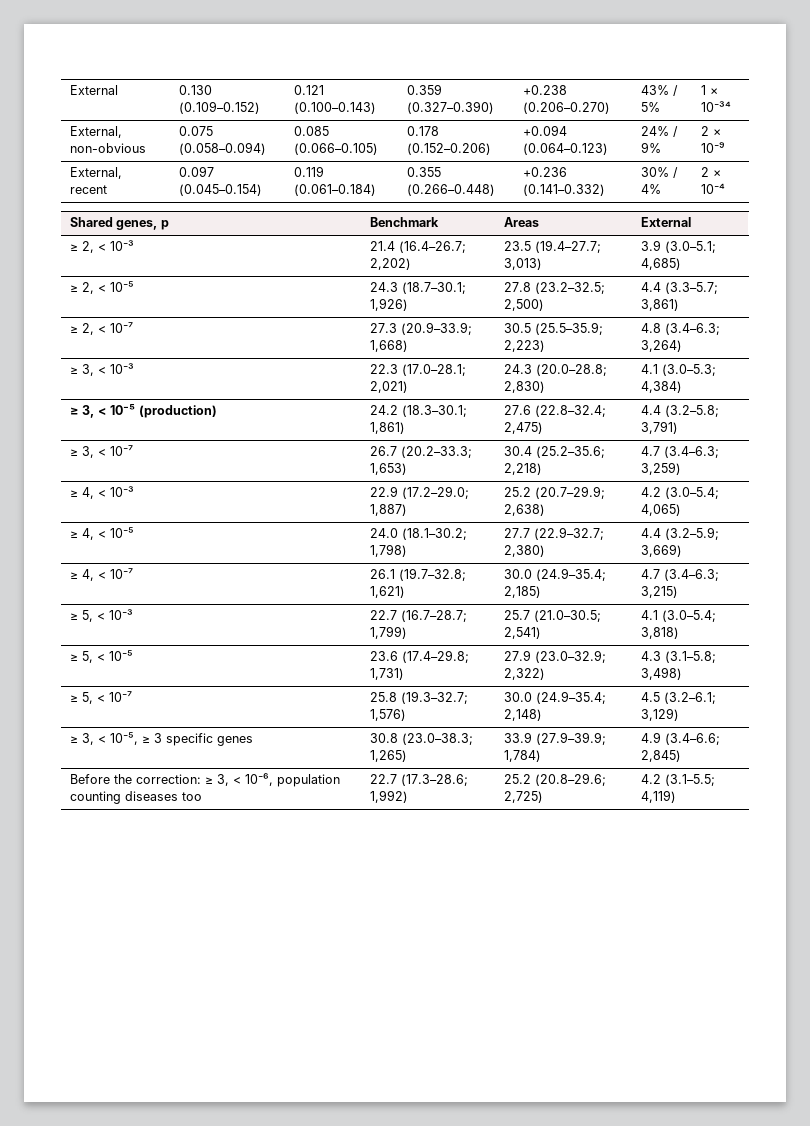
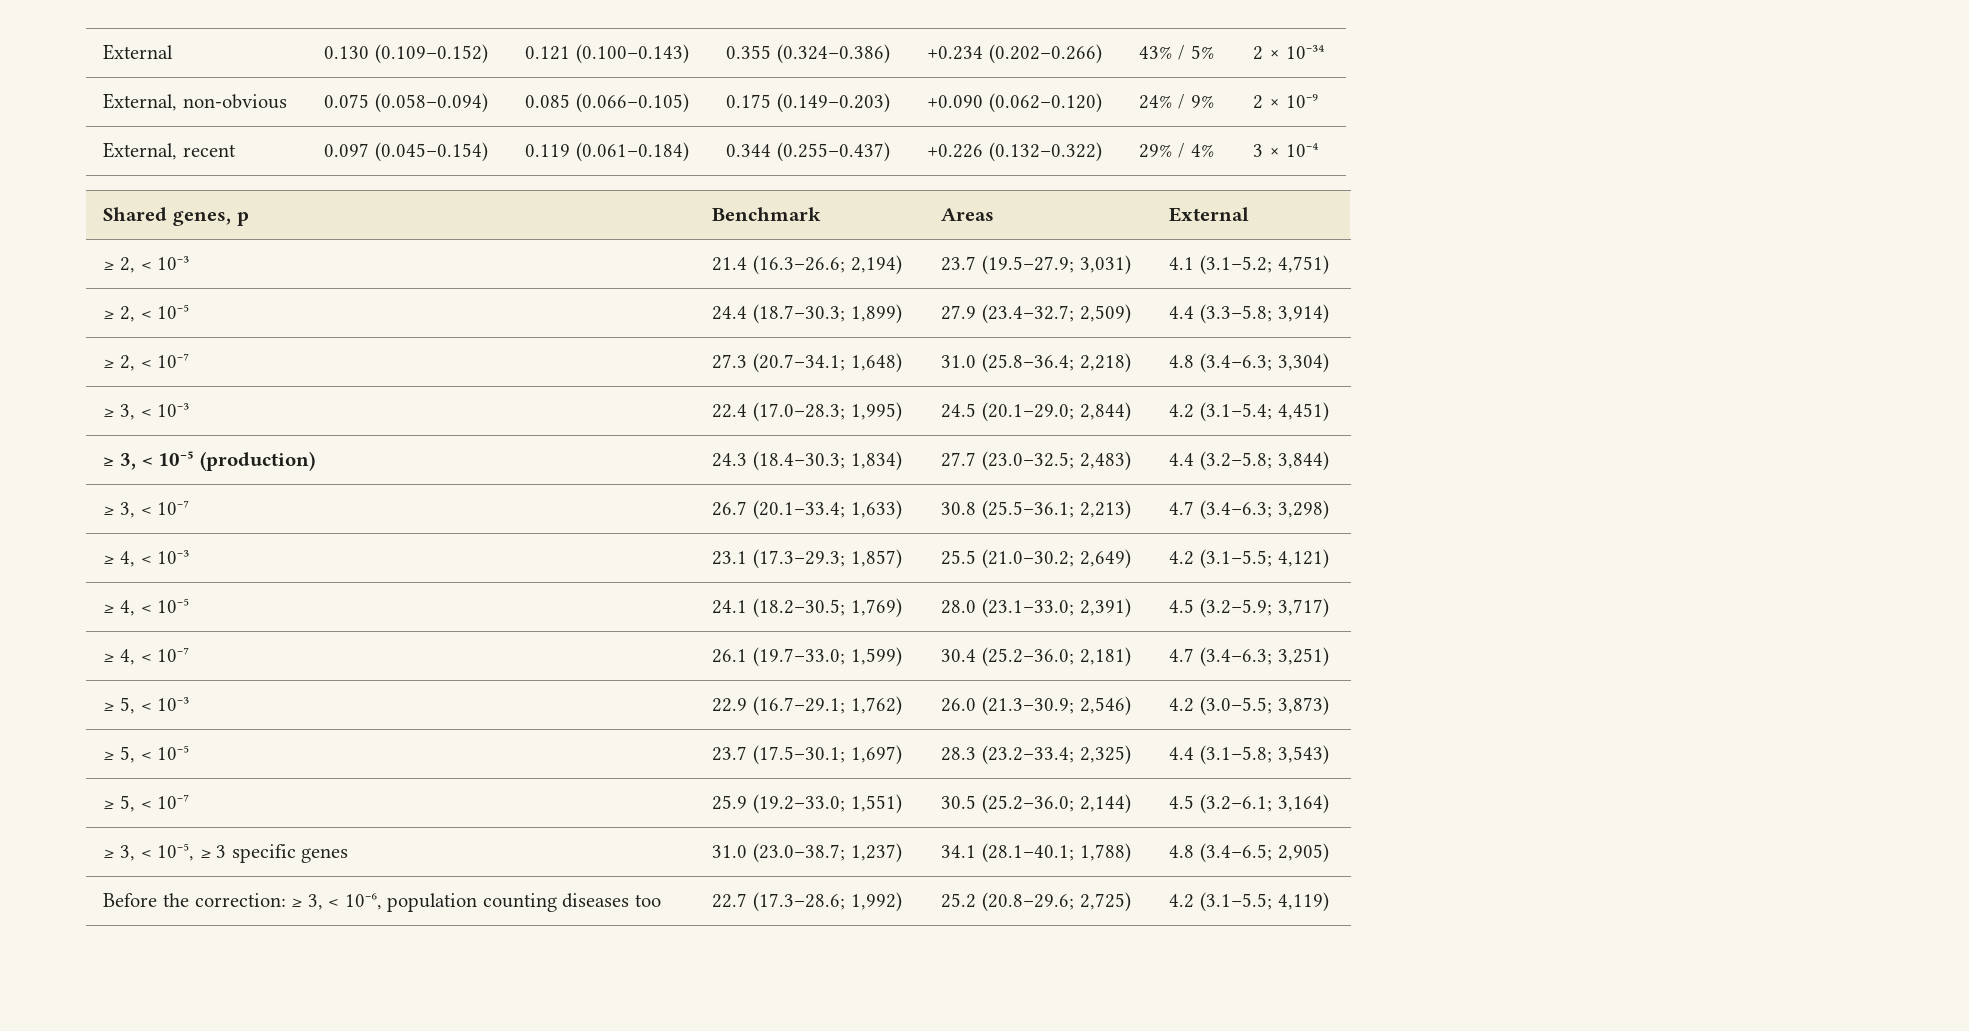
[406,84,442,95] [406,101,494,114] [522,85,567,95] [522,102,610,114] 0.359 (0.327–0.390) | +0.238 (0.206–0.270) -> [726,44,891,64] [927,44,1103,64] 0.355 (0.324–0.386) | +0.234 (0.202–0.266)
[700,85,706,95] 1 -> [1253,46,1264,60] 2
[406,126,439,136] [406,143,491,155] [522,125,567,136] [522,143,608,155] 0.178 (0.152–0.206) | +0.094 (0.064–0.123) -> [726,93,891,113] [927,93,1103,113] 0.175 (0.149–0.203) | +0.090 (0.062–0.120)
[406,167,441,177] [406,184,495,196] [522,167,567,177] [522,184,605,196] [640,167,669,177] 0.355 (0.266–0.448) | +0.236 (0.141–0.332) | 30% -> [726,142,891,162] [927,142,1103,162] [1139,144,1173,158] 0.344 (0.255–0.437) | +0.226 (0.132–0.322) | 29%
[700,167,709,177] 2 -> [1253,144,1264,157] 3
[398,241,466,253] [369,258,411,270] [503,240,601,253] [503,258,542,270] [640,240,716,253] [640,258,681,270] [69,281,134,294] [369,282,466,294] [369,298,408,311] [503,282,605,294] [503,299,544,311] [640,282,718,294] [640,299,679,311] (16.4–26.7; 2,202) | 23.5 (19.4–27.7; 3,013) | 3.9 (3.0–5.1; 4,685) // ≥ 2, < 10⁻⁵ | 24.3 (18.7–30.1; 1,926) | 27.8 (23.2–32.5; 2,500) | 4.4 (3.3–5.7; 3,861) -> [753,255,902,275] [941,255,1131,275] [1169,255,1329,275] [103,305,190,322] [712,304,902,324] [941,304,1131,324] [1169,304,1329,324] (16.3–26.6; 2,194) | 23.7 (19.5–27.9; 3,031) | 4.1 (3.1–5.2; 4,751) // ≥ 2, < 10⁻⁵ | 24.4 (18.7–30.3; 1,899) | 27.9 (23.4–32.7; 2,509) | 4.4 (3.3–5.8; 3,914)
[400,322,472,335] [369,340,408,352] [503,322,603,335] [503,340,545,352] (20.9–33.9; 1,668) | 30.5 (25.5–35.9; 2,223) -> [753,353,902,373] [941,353,1131,373] (20.7–34.1; 1,648) | 31.0 (25.8–36.4; 2,218)
[640,340,682,352] 3,264) -> [1277,353,1329,373] 3,304)
[369,364,466,376] [369,381,408,393] [503,364,607,376] [503,381,545,393] [640,364,716,376] [640,381,682,393] 22.3 (17.0–28.1; 2,021) | 24.3 (20.0–28.8; 2,830) | 4.1 (3.0–5.3; 4,384) -> [712,402,902,422] [941,402,1131,422] [1169,402,1329,422] 22.4 (17.0–28.3; 1,995) | 24.5 (20.1–29.0; 2,844) | 4.2 (3.1–5.4; 4,451)
[369,405,467,417] [369,422,405,434] [503,405,606,417] [503,422,543,434] 24.2 (18.3–30.1; 1,861) | 27.6 (22.8–32.4; 2,475) -> [712,451,902,471] [941,451,1131,471] 24.3 (18.4–30.3; 1,834) | 27.7 (23.0–32.5; 2,483)
[640,421,678,434] 3,791) -> [1277,451,1329,471] 3,844)
[400,446,472,458] [369,463,407,475] [503,446,605,458] [503,463,542,475] [640,446,719,458] [640,462,681,475] (20.2–33.3; 1,653) | 30.4 (25.2–35.6; 2,218) | 4.7 (3.4–6.3; 3,259) -> [753,500,902,520] [941,500,1131,520] [1169,500,1329,520] (20.1–33.4; 1,633) | 30.8 (25.5–36.1; 2,213) | 4.7 (3.4–6.3; 3,298)
[369,486,469,499] [369,504,407,516] [503,486,605,499] [503,504,545,516] [640,487,719,499] [640,504,681,516] 22.9 (17.2–29.0; 1,887) | 25.2 (20.7–29.9; 2,638) | 4.2 (3.0–5.4; 4,065) -> [712,549,902,569] [941,549,1131,569] [1169,549,1329,569] 23.1 (17.3–29.3; 1,857) | 25.5 (21.0–30.2; 2,649) | 4.2 (3.1–5.5; 4,121)
[369,528,467,540] [369,544,407,557] [503,527,604,540] [503,545,545,557] [640,527,719,540] [640,544,682,557] 24.0 (18.1–30.2; 1,798) | 27.7 (22.9–32.7; 2,380) | 4.4 (3.2–5.9; 3,669) -> [712,598,902,618] [941,598,1131,618] [1169,598,1329,618] 24.1 (18.2–30.5; 1,769) | 28.0 (23.1–33.0; 2,391) | 4.5 (3.2–5.9; 3,717)
[398,568,466,581] [369,586,405,598] [503,568,606,581] [503,586,541,598] [640,569,719,581] [640,586,678,598] (19.7–32.8; 1,621) | 30.0 (24.9–35.4; 2,185) | 4.7 (3.4–6.3; 3,215) -> [753,647,902,667] [941,647,1131,667] [1169,647,1329,667] (19.7–33.0; 1,599) | 30.4 (25.2–36.0; 2,181) | 4.7 (3.4–6.3; 3,251)
[369,610,467,622] [369,626,407,639] [503,610,601,622] [503,627,541,639] [640,610,716,622] [640,627,679,639] [69,650,133,663] [369,650,469,663] [369,668,404,680] [503,650,606,663] [503,668,545,680] [640,651,716,663] [640,667,682,680] [69,691,132,704] [369,691,468,704] [369,709,406,721] [503,691,606,704] [503,709,542,721] 22.7 (16.7–28.7; 1,799) | 25.7 (21.0–30.5; 2,541) | 4.1 (3.0–5.4; 3,818) // ≥ 5, < 10⁻⁵ | 23.6 (17.4–29.8; 1,731) | 27.9 (23.0–32.9; 2,322) | 4.3 (3.1–5.8; 3,498) // ≥ 5, < 10⁻⁷ | 25.8 (19.3–32.7; 1,576) | 30.0 (24.9–35.4; 2,148) -> [712,696,902,716] [941,696,1131,716] [1169,696,1329,716] [103,746,190,763] [712,745,902,765] [941,745,1131,765] [1169,745,1329,765] [103,794,190,812] [712,794,902,814] [941,794,1131,814] 22.9 (16.7–29.1; 1,762) | 26.0 (21.3–30.9; 2,546) | 4.2 (3.0–5.5; 3,873) // ≥ 5, < 10⁻⁵ | 23.7 (17.5–30.1; 1,697) | 28.3 (23.2–33.4; 2,325) | 4.4 (3.1–5.8; 3,543) // ≥ 5, < 10⁻⁷ | 25.9 (19.2–33.0; 1,551) | 30.5 (25.2–36.0; 2,144)
[640,708,679,721] 3,129) -> [1277,794,1329,814] 3,164)
[369,733,473,745] [369,750,407,762] [503,732,606,745] [503,750,541,762] [640,732,720,745] [640,750,681,762] 30.8 (23.0–38.3; 1,265) | 33.9 (27.9–39.9; 1,784) | 4.9 (3.4–6.6; 2,845) -> [712,843,902,863] [941,843,1131,863] [1169,843,1329,863] 31.0 (23.0–38.7; 1,237) | 34.1 (28.1–40.1; 1,788) | 4.8 (3.4–6.5; 2,905)

